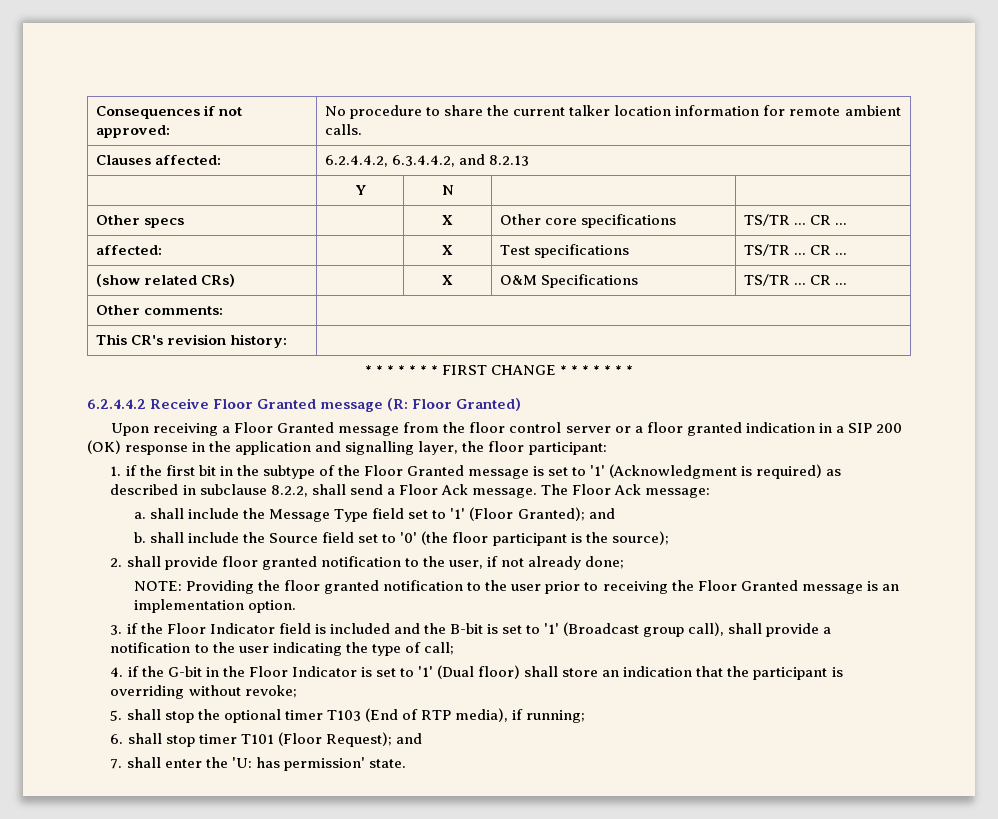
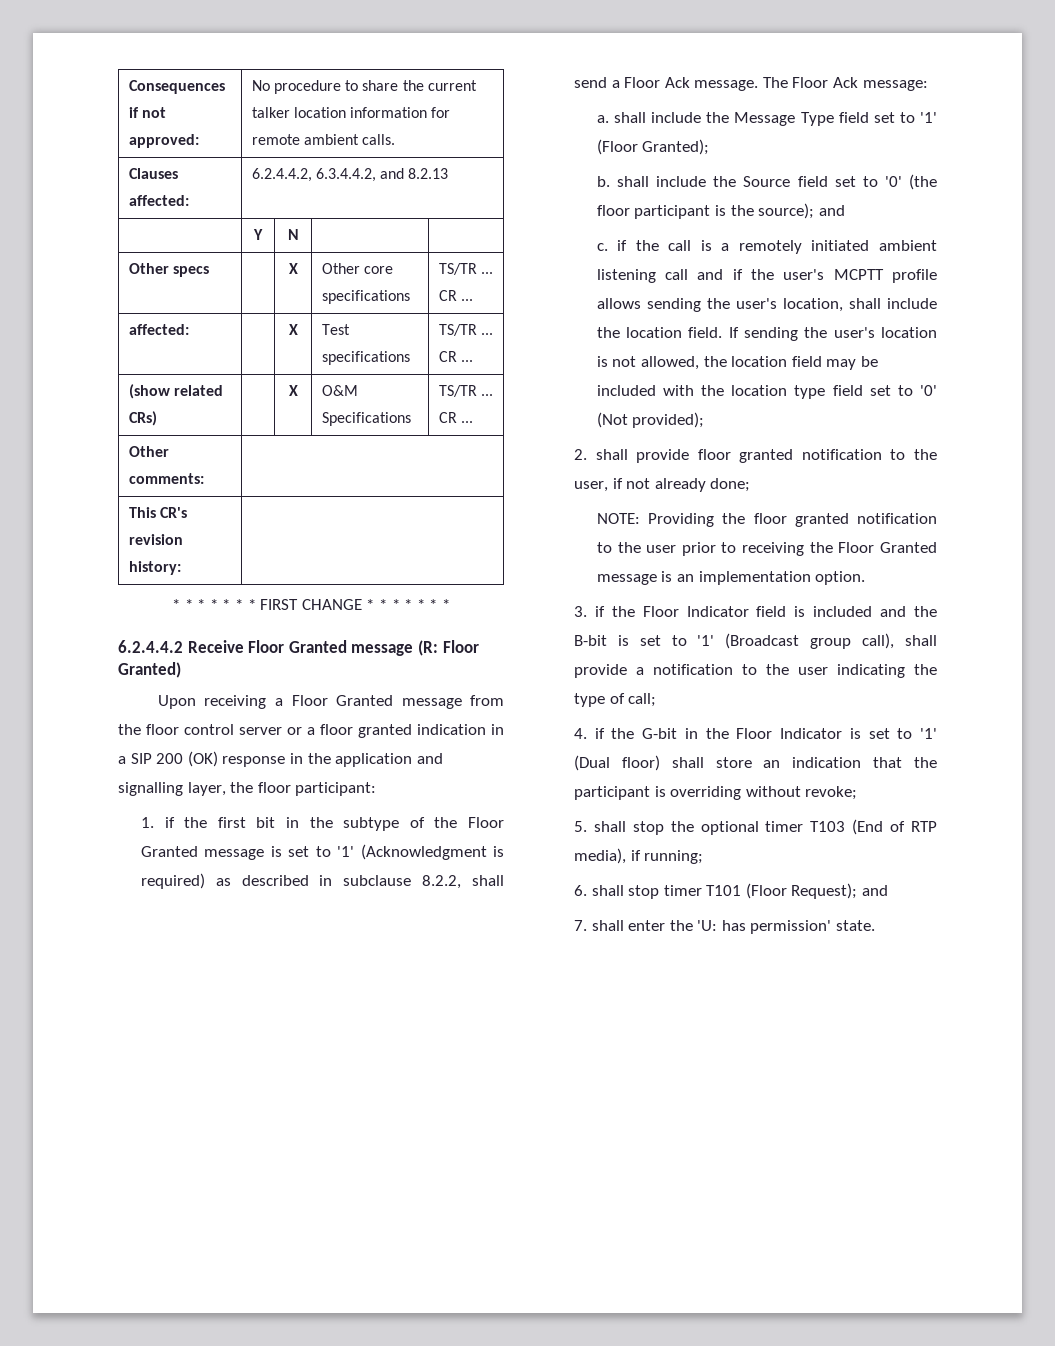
[588,508,615,519] and -> (710, 147) none
(669, 538) none -> [818,205,845,216] [596,240,937,254] [596,269,937,283] [596,298,937,312] [596,327,937,341] [596,356,879,370] [596,385,937,399] [596,412,705,428] and // c. if the call is a remotely initiated ambient listening call and if the user's MCPTT profile allows sending the user's location, shall include the location field. If sending the user's location is not allowed, the location field may be included with the location type field set to '0' (Not provided);

